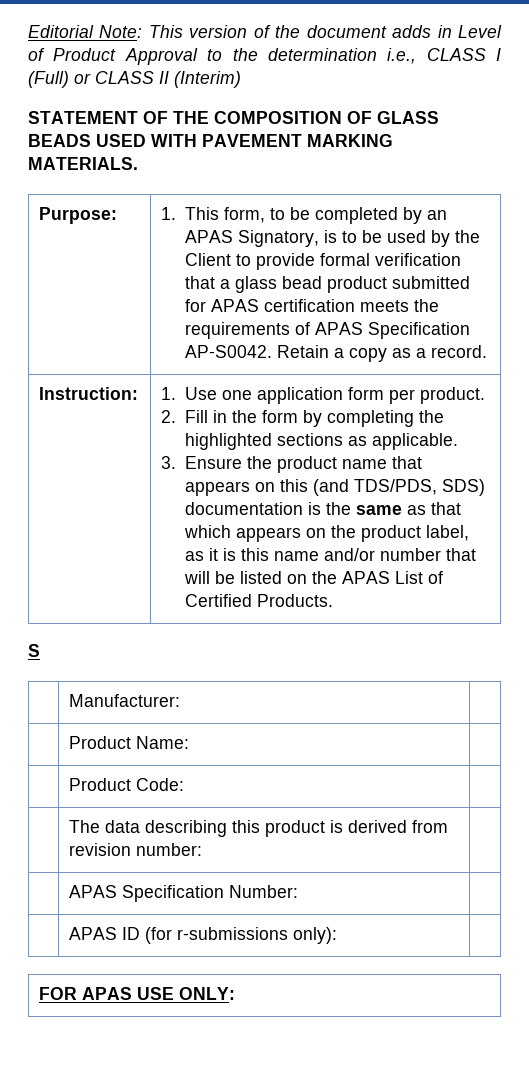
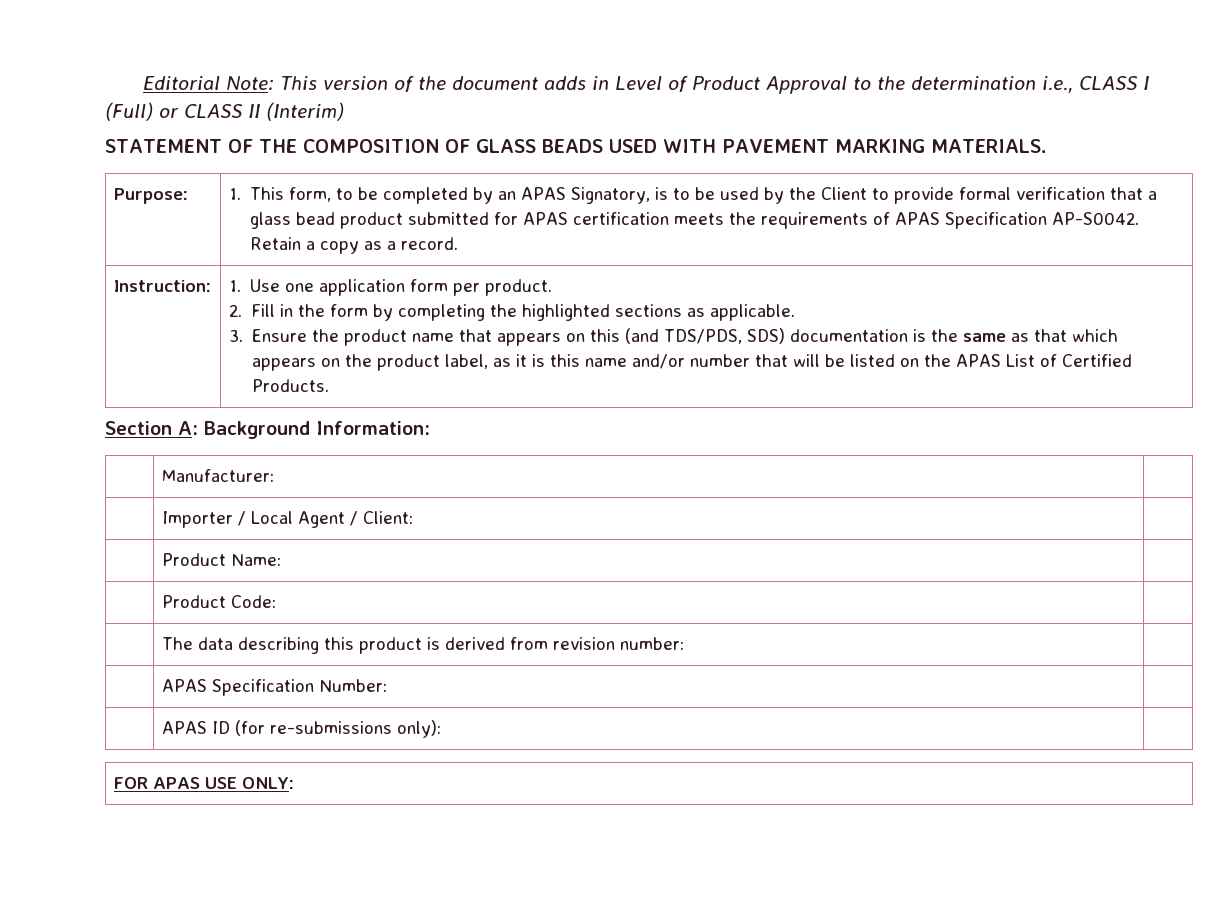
[28,644,40,657] [69,694,181,707] S // | Manufacturer: -> [105,421,430,439] [161,469,274,482] [161,511,413,528] Section A: Background Information: // | Manufacturer: | // | Importer / Local Agent / Client:
[177,927,289,940] r-submissions -> [269,721,392,734] re-submissions

